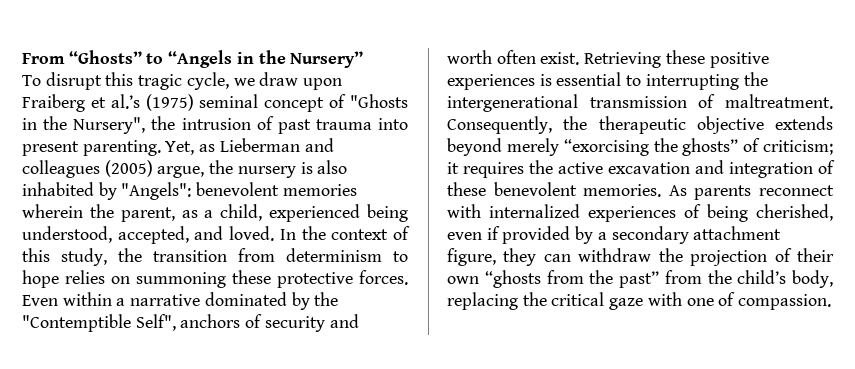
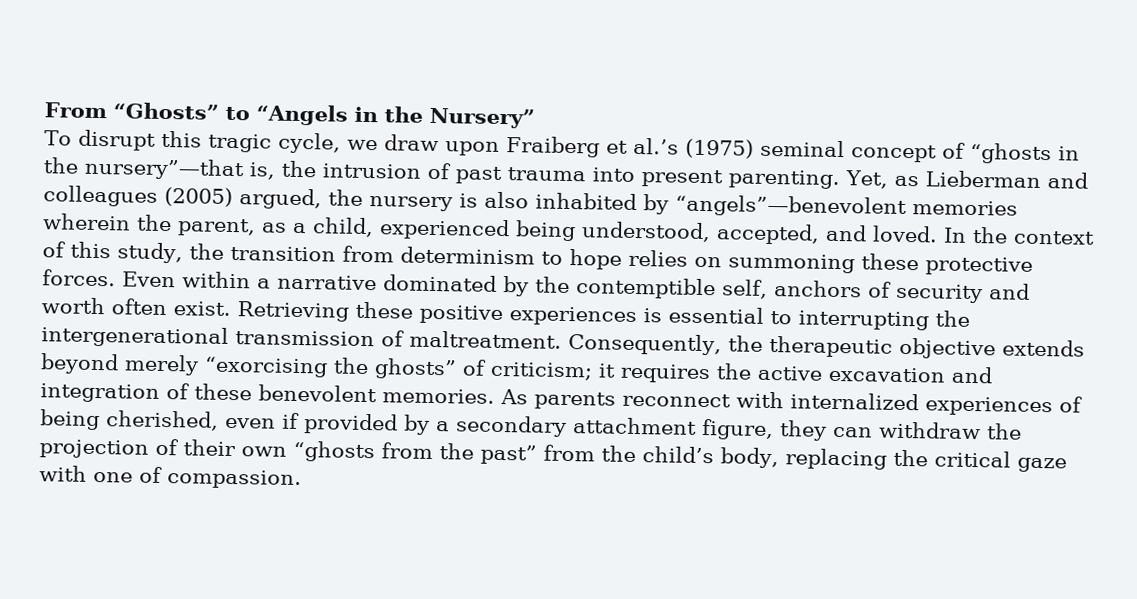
[350,94,408,108] [22,116,146,134] "Ghosts in the Nursery", -> [969,142,1080,165] [43,157,275,181] “ghosts in the nursery”—that is,
[157,166,205,178] argue, -> [239,188,322,210] argued,
[121,182,280,200] "Angels": benevolent -> [675,194,907,219] “angels”—benevolent
[22,314,176,332] "Contemptible Self", -> [576,277,768,300] contemptible self,

